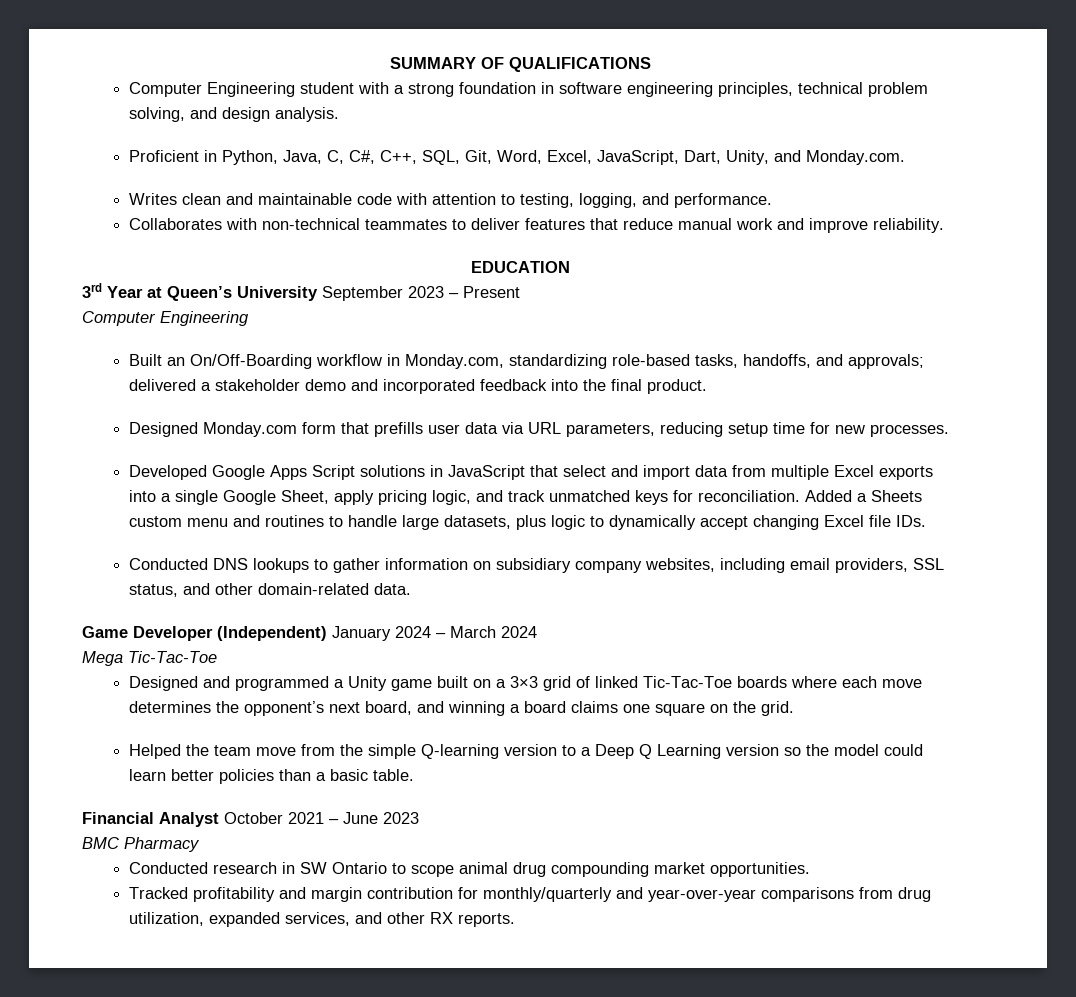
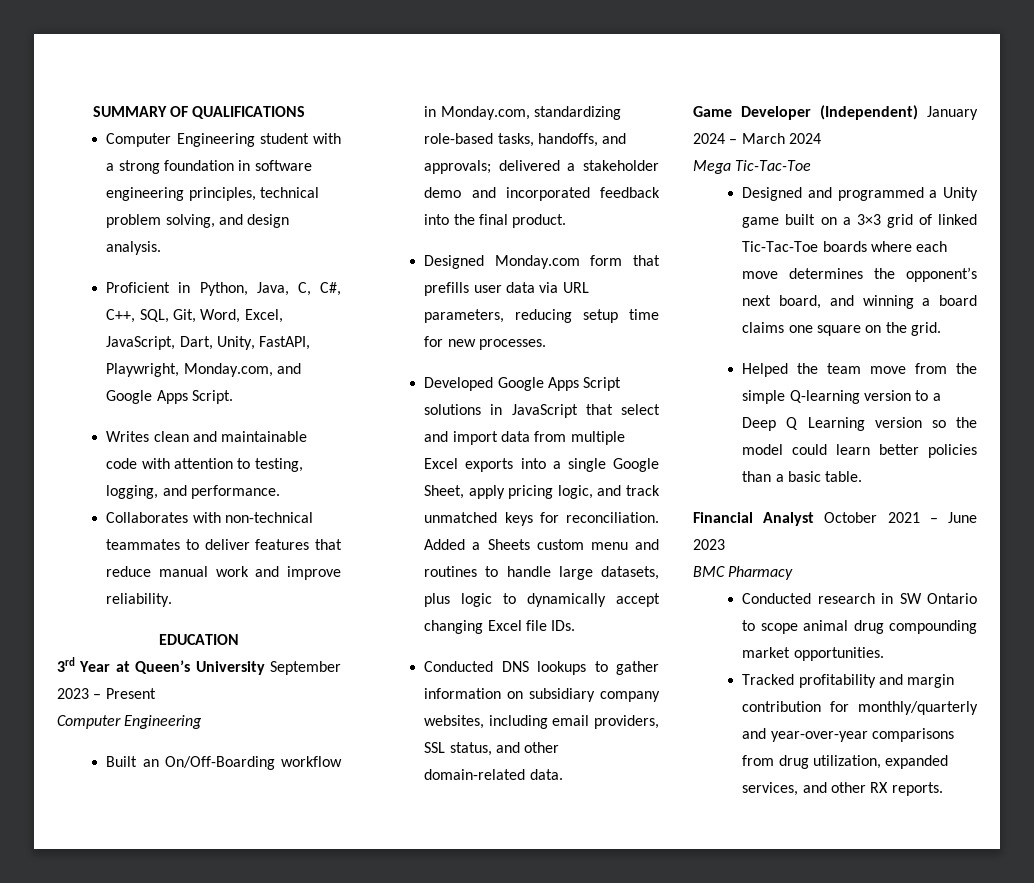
[773,150,905,165] and Monday.com. -> [259,336,311,350] [106,363,301,377] [106,390,233,404] FastAPI, Playwright, Monday.com, and Google Apps Script.

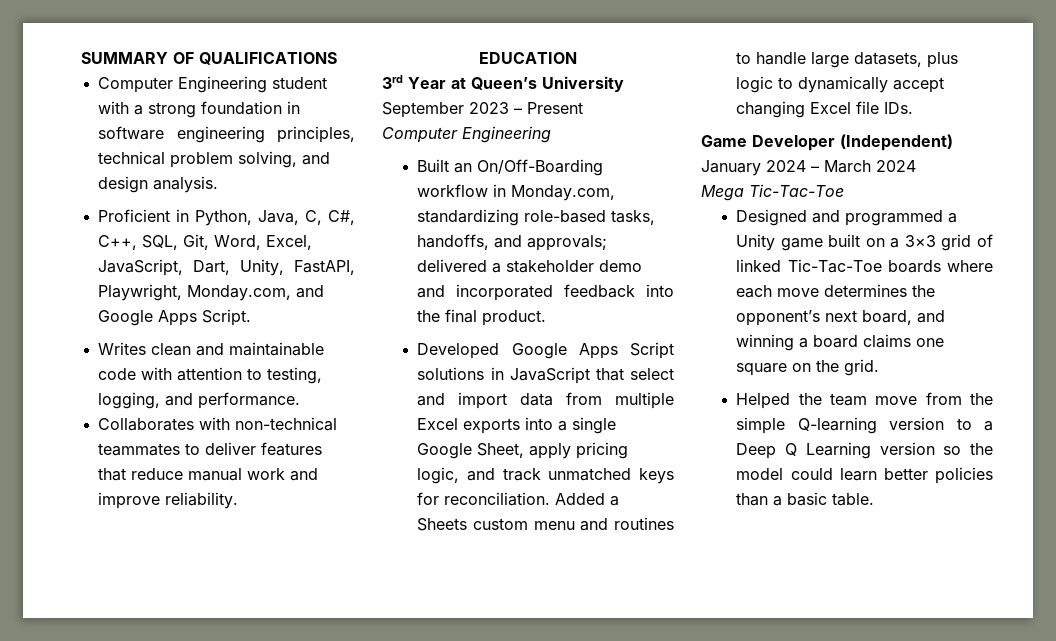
[424,255,660,269] [424,282,589,296] [424,309,659,323] [424,336,546,350] // Designed Monday.com form that prefills user data via URL parameters, reducing setup time for new processes. -> (547, 318) none
[424,661,659,675] [424,688,660,702] [424,715,659,729] [424,742,560,756] [424,769,563,780] // Conducted DNS lookups to gather information on subsidiary company websites, including email providers, SSL status, and other domain-related data. -> (914, 108) none
[693,512,977,526] [693,539,725,550] [693,566,794,580] [742,593,977,604] [742,620,977,634] [742,647,884,661] [742,674,955,688] [742,701,978,715] [742,728,954,742] [742,755,949,769] [742,782,943,796] // Financial Analyst October 2021 – June 2023 // BMC Pharmacy // Conducted research in SW Ontario to scope animal drug compounding market opportunities. // Tracked profitability and margin contribution for monthly/quarterly and year-over-year comparisons from drug utilization, expanded services, and other RX reports. -> (875, 499) none

